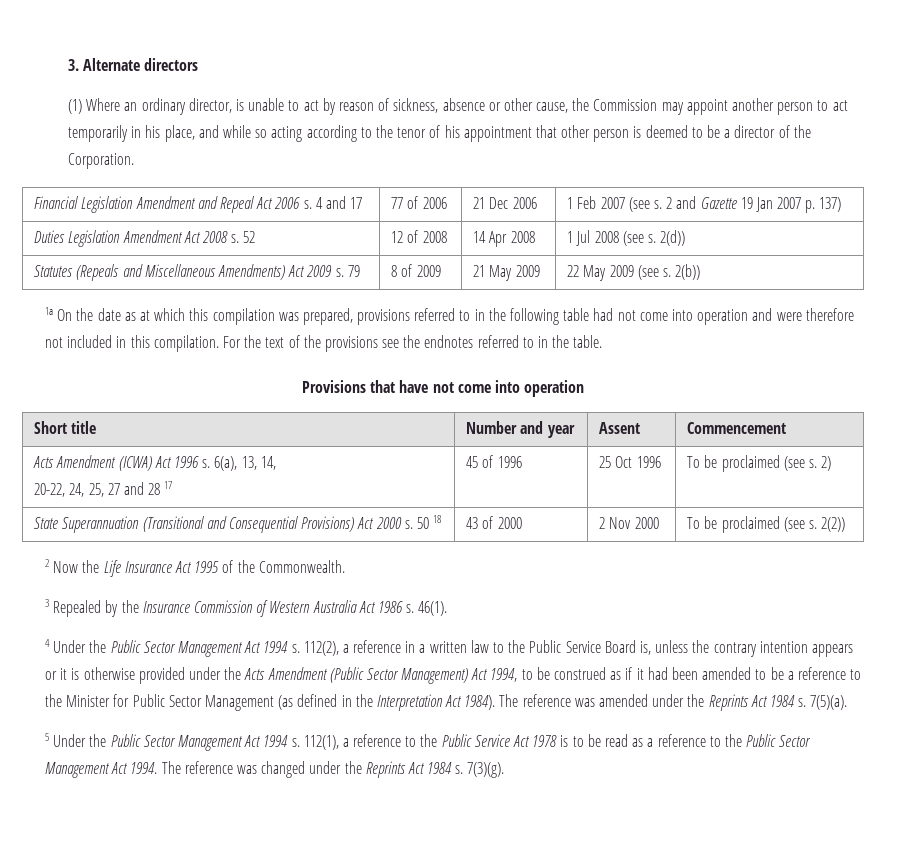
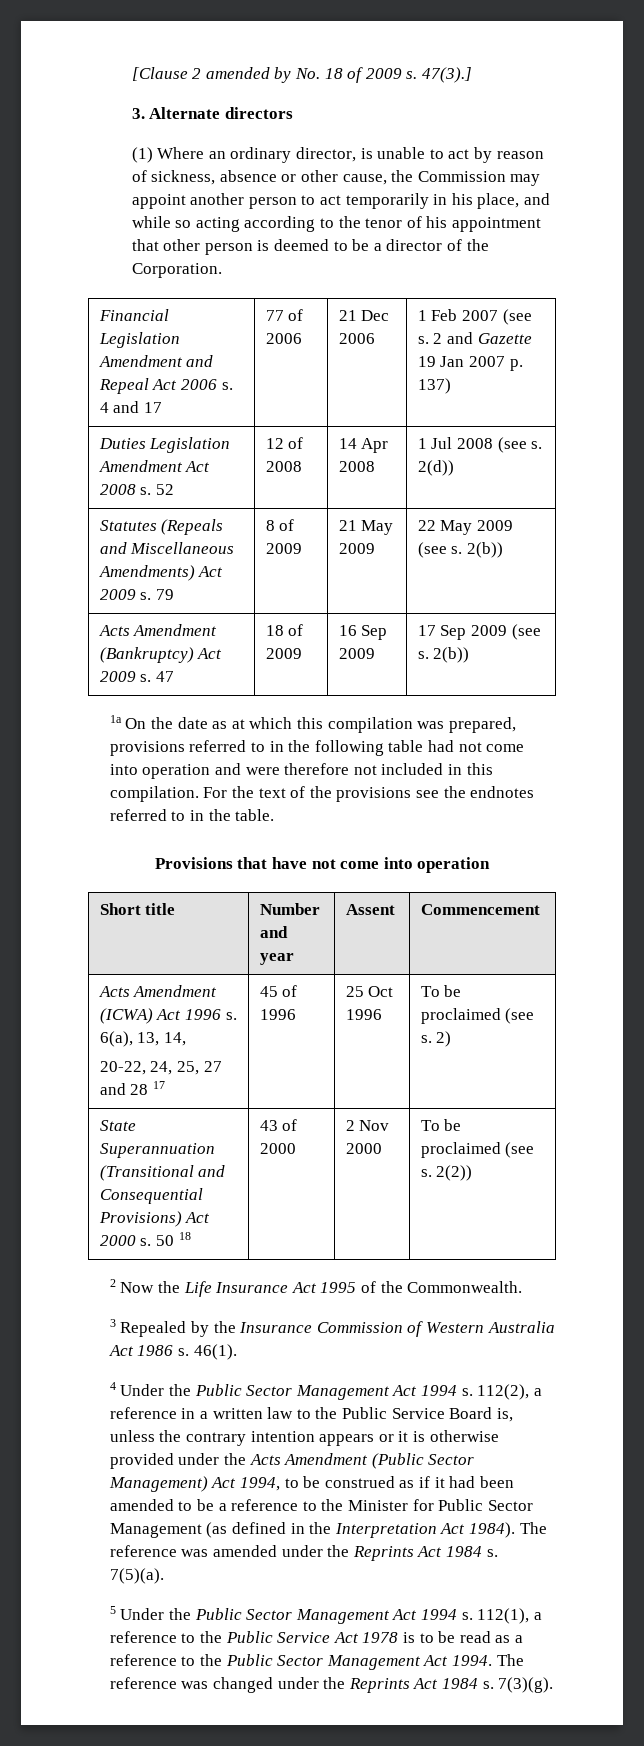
(68, 65) none -> [131,67,472,83] [Clause 2 amended by No. 18 of 2009 s. 47(3).] //
(701, 272) none -> [98,624,218,636] [99,647,223,663] [99,671,174,682] [265,624,304,636] [265,648,302,659] [338,625,388,640] [338,648,375,659] [417,624,541,640] [417,647,470,663] // Acts Amendment (Bankruptcy) Act 2009 s. 47 | 18 of 2009 | 16 Sep 2009 | 17 Sep 2009 (see s. 2(b))

